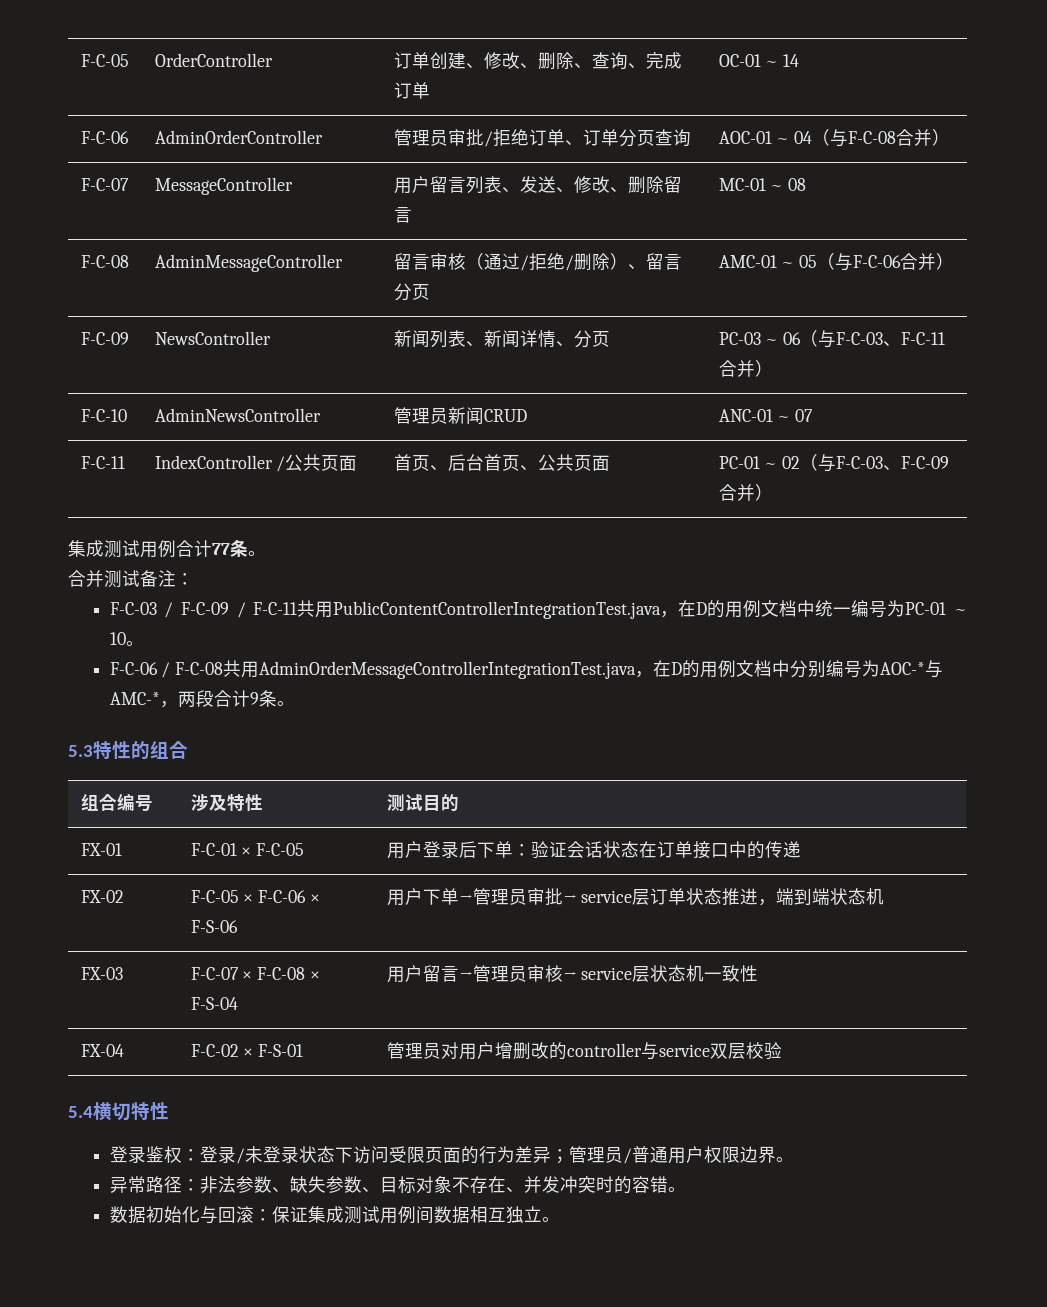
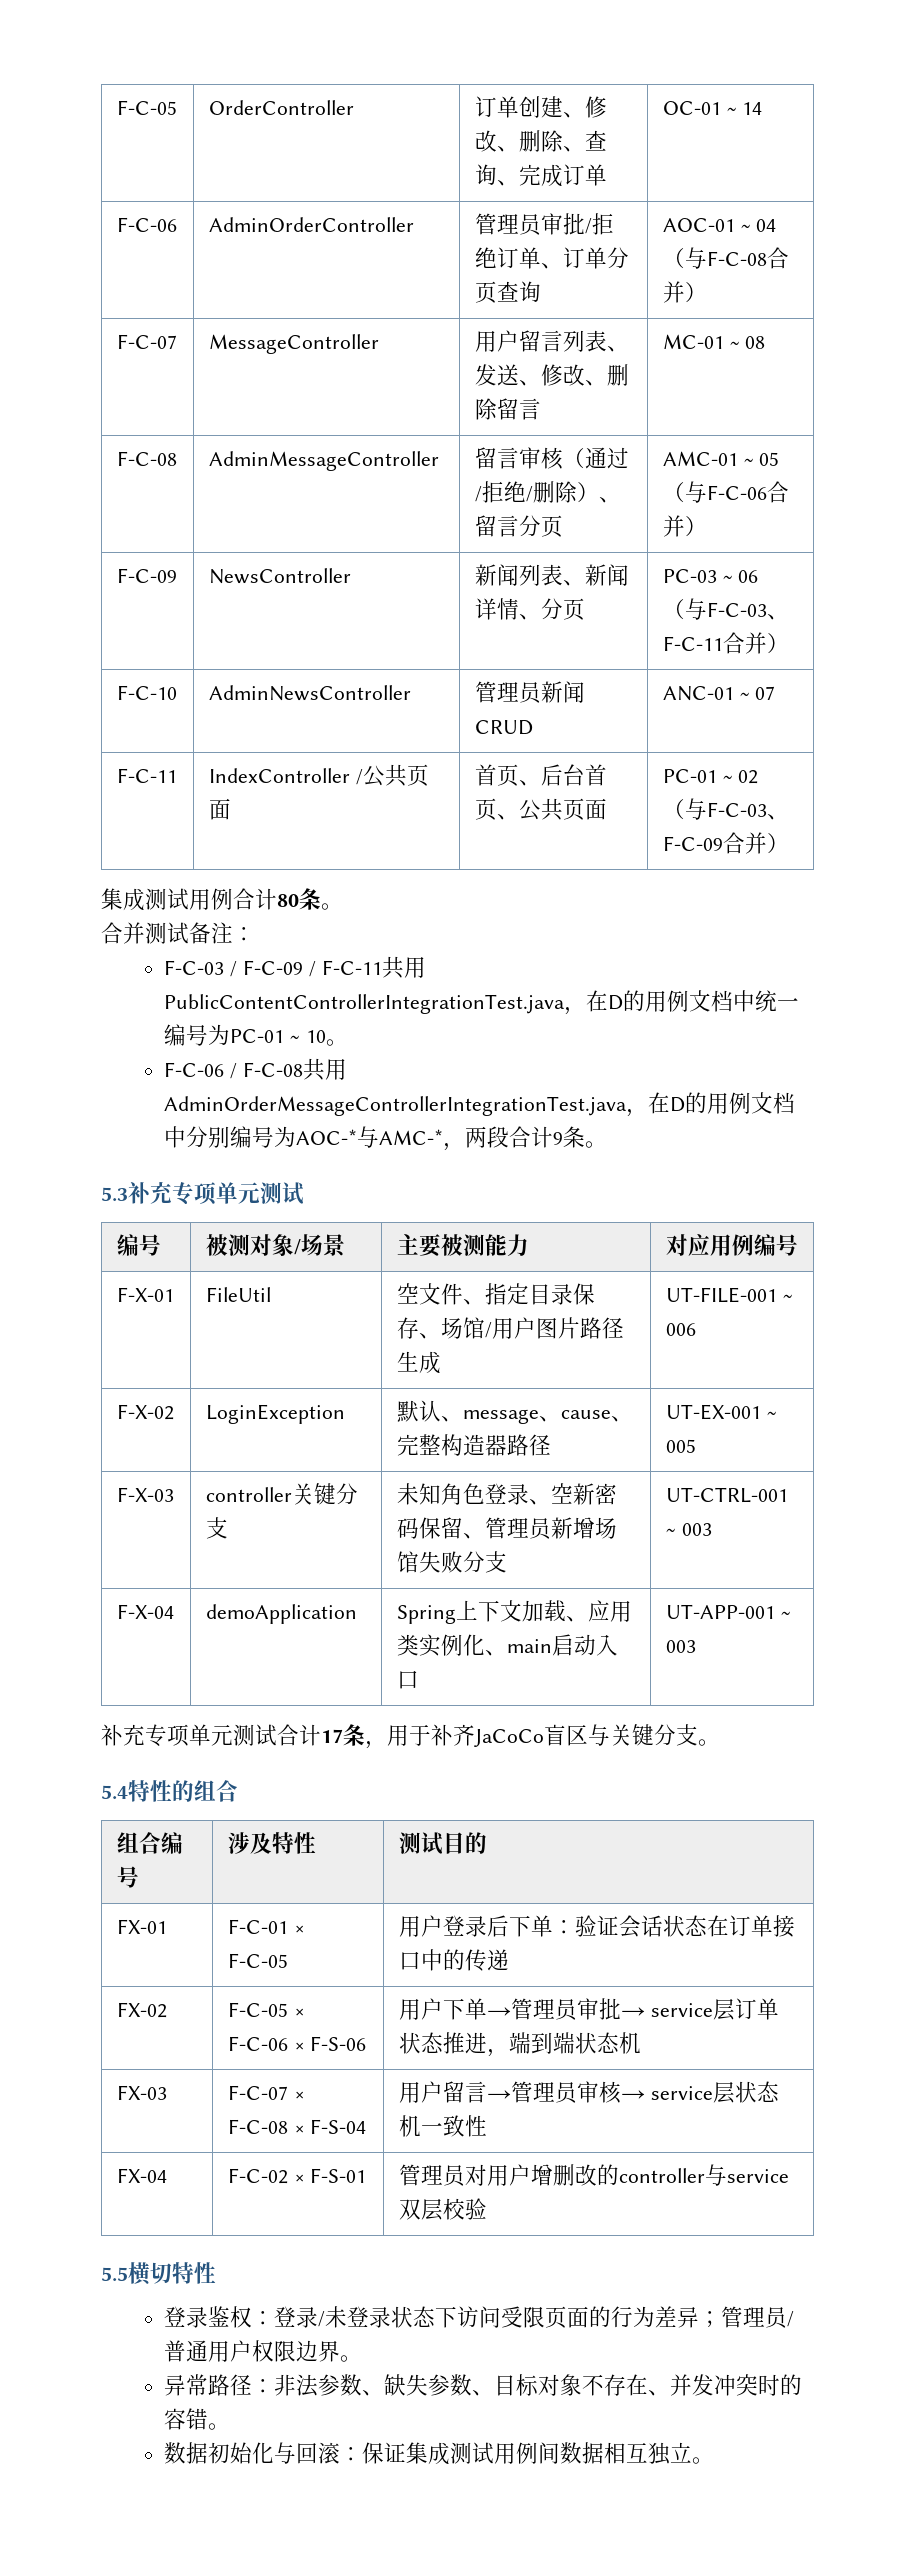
[212,543,230,555] 77 -> [277,894,299,907] 80
(93, 751) none -> [128,1182,304,1205] [116,1234,161,1256] [205,1234,345,1257] [396,1234,529,1257] [665,1234,798,1256] [116,1287,174,1302] [205,1287,271,1302] [396,1283,595,1305] [396,1317,624,1339] [396,1351,441,1374] [665,1287,793,1303] [665,1323,696,1336] [116,1404,174,1420] [205,1404,345,1424] [396,1400,633,1424] [396,1434,551,1456] [665,1404,777,1420] [665,1439,696,1453] [116,1487,174,1502] [205,1483,358,1505] [205,1517,228,1539] [396,1483,617,1505] [396,1517,617,1540] [396,1551,507,1573] [665,1487,788,1503] [665,1523,712,1536] [116,1604,174,1619] [205,1604,357,1624] [396,1600,632,1624] [396,1634,618,1657] [396,1670,419,1689] [665,1604,791,1619] [665,1640,696,1653] [101,1724,720,1749] [101,1785,128,1800] 补充专项单元测试 // 编号 | 被测对象/场景 | 主要被测能力 | 对应用例编号 // F-X-01 | FileUtil | 空文件、指定目录保存、场馆/用户图片路径生成 | UT-FILE-001 ~ 006 // F-X-02 | LoginException | 默认、message、cause、完整构造器路径 | UT-EX-001 ~ 005 // F-X-03 | controller关键分支 | 未知角色登录、空新密码保留、管理员新增场馆失败分支 | UT-CTRL-001 ~ 003 // F-X-04 | demoApplication | Spring上下文加载、应用类实例化、main启动入口 | UT-APP-001 ~ 003 // 补充专项单元测试合计17条，用于补齐JaCoCo盲区与关键分支。 // 5.4
[68,1106,93,1118] 5.4 -> [101,2267,128,2282] 5.5

